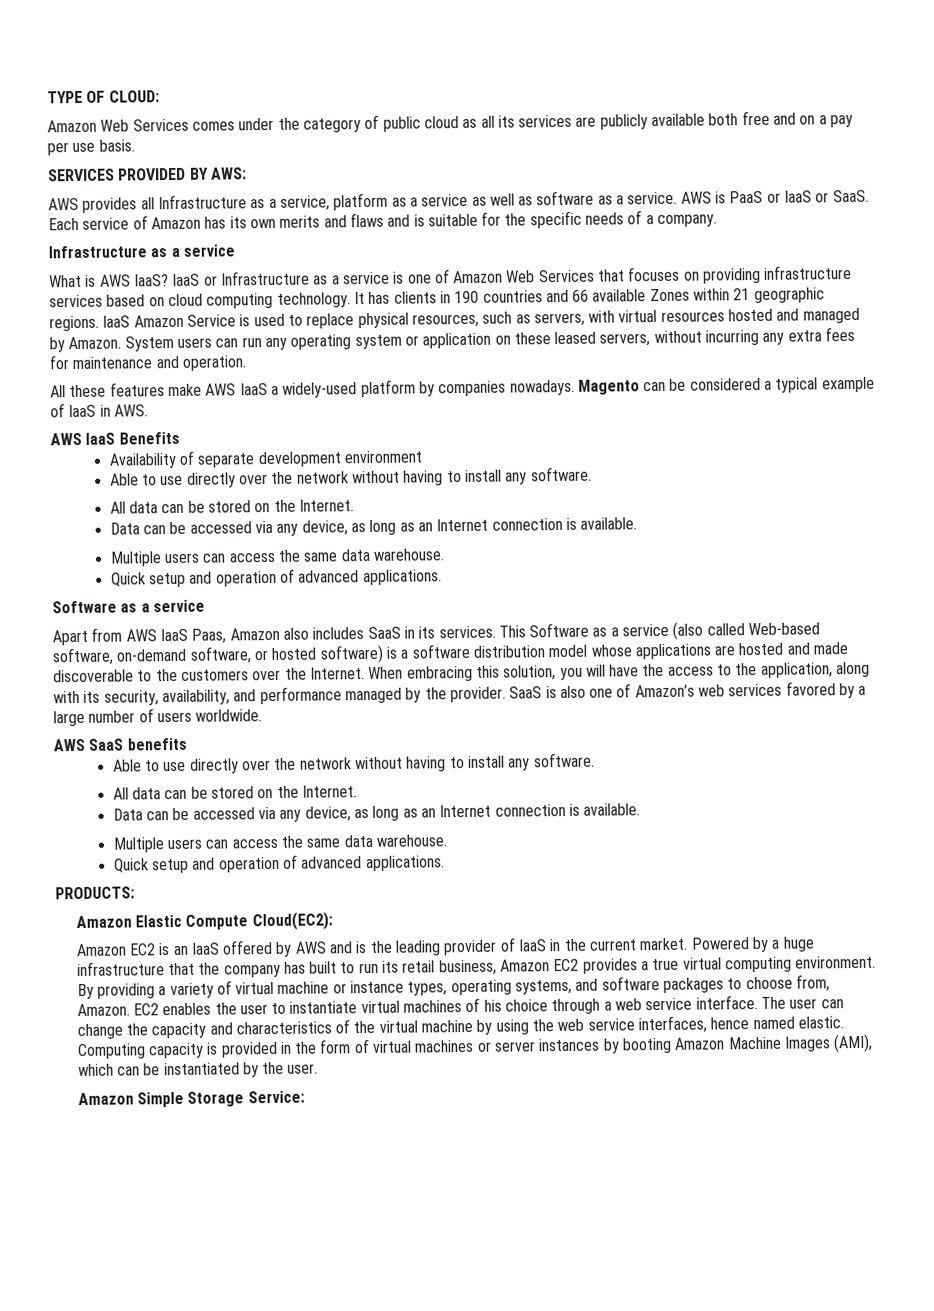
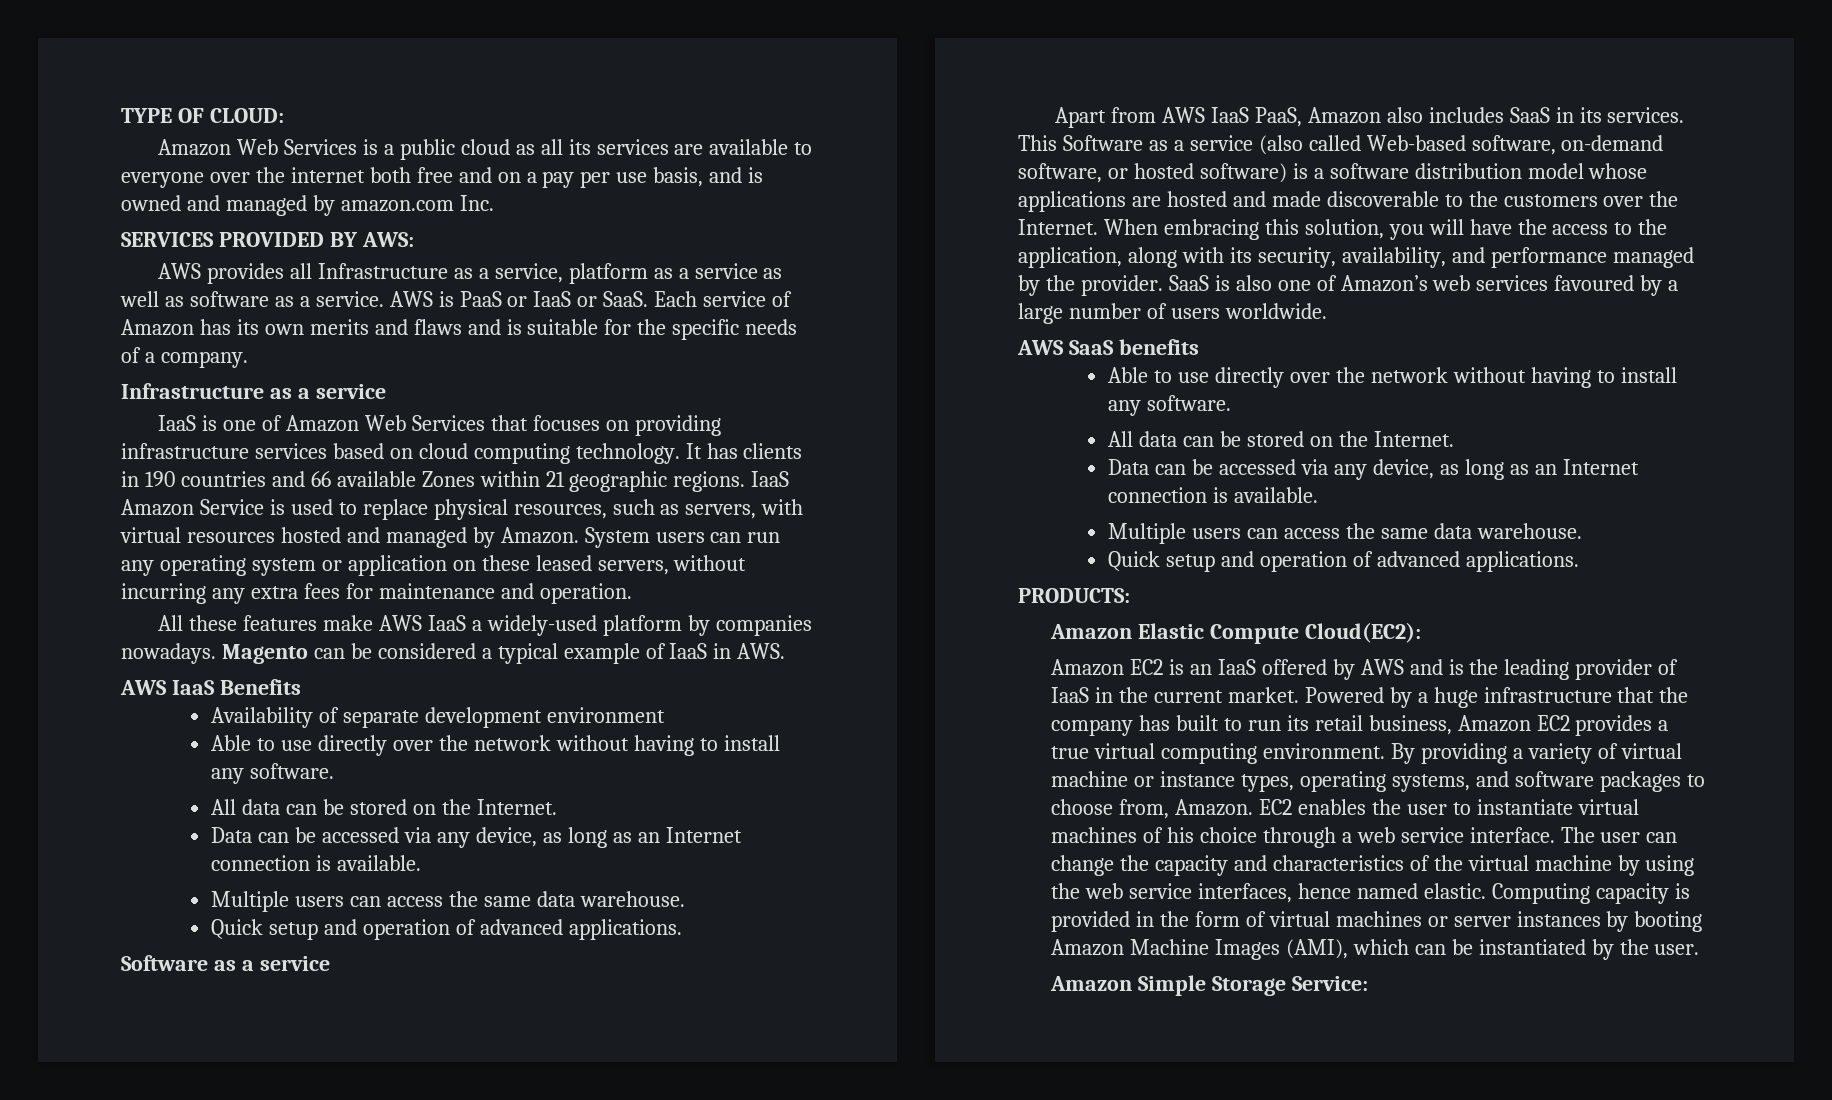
[191,114,380,133] comes under the category of -> [362,139,394,155] is a
[599,113,706,130] publicly available -> [709,139,813,155] [121,167,365,188] available to everyone over the internet
[98,139,135,152] basis. -> [653,167,764,187] [121,195,494,216] basis, and is owned and managed by amazon.com Inc.
[49,270,390,288] What is AWS IaaS? IaaS or Infrastructure as a service -> [158,415,197,431] IaaS
[191,628,227,644] Paas, -> [1254,107,1302,127] PaaS,
[785,681,836,696] favored -> [1554,275,1635,291] favoured

